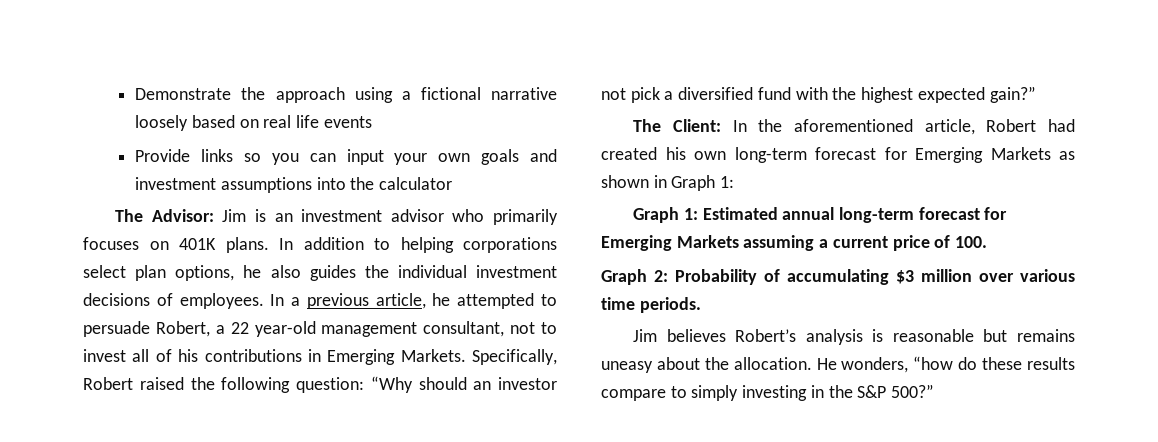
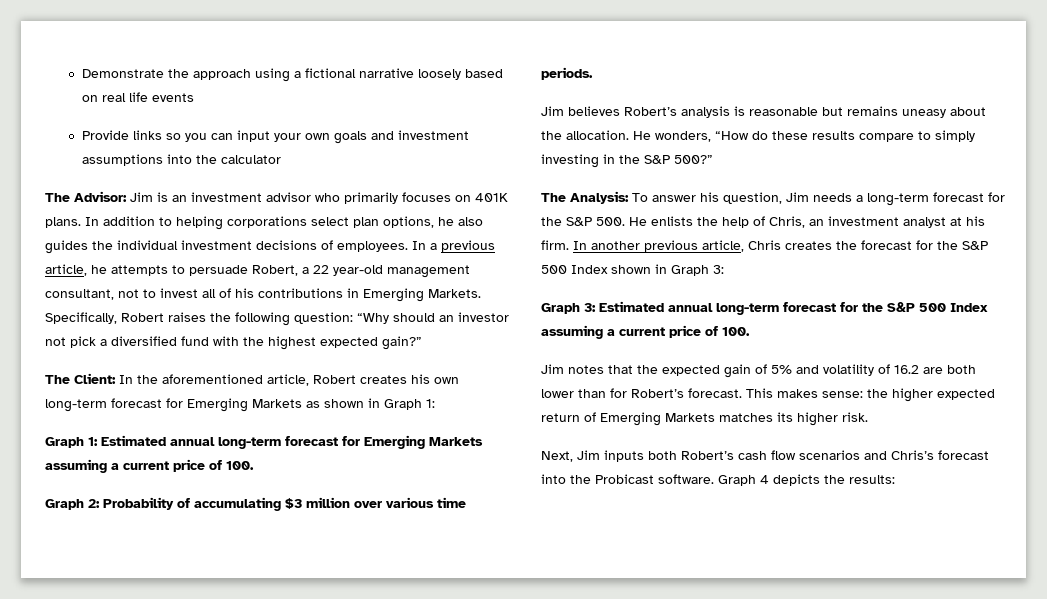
[457,293,535,309] attempted -> [111,265,168,276] attempts
[139,377,184,390] raised -> [168,312,206,322] raises
[1048,119,1075,132] [601,147,657,160] had created -> [360,375,407,384] creates
[913,356,954,370] “how -> [715,131,749,140] “How
(935, 391) none -> [541,191,1005,206] [541,216,985,228] [541,240,988,252] [541,264,724,276] [541,301,988,315] [541,325,750,339] [541,364,976,378] [541,388,995,402] [541,412,868,426] [541,450,989,462] [541,474,895,486] // The Analysis: To answer his question, Jim needs a long-term forecast for the S&P 500. He enlists the help of Chris, an investment analyst at his firm. In another previous article, Chris creates the forecast for the S&P 500 Index shown in Graph 3: // Graph 3: Estimated annual long-term forecast for the S&P 500 Index assuming a current price of 100. // Jim notes that the expected gain of 5% and volatility of 16.2 are both lower than for Robert’s forecast. This makes sense: the higher expected return of Emerging Markets matches its higher risk. // Next, Jim inputs both Robert’s cash flow scenarios and Chris’s forecast into the Probicast software. Graph 4 depicts the results:

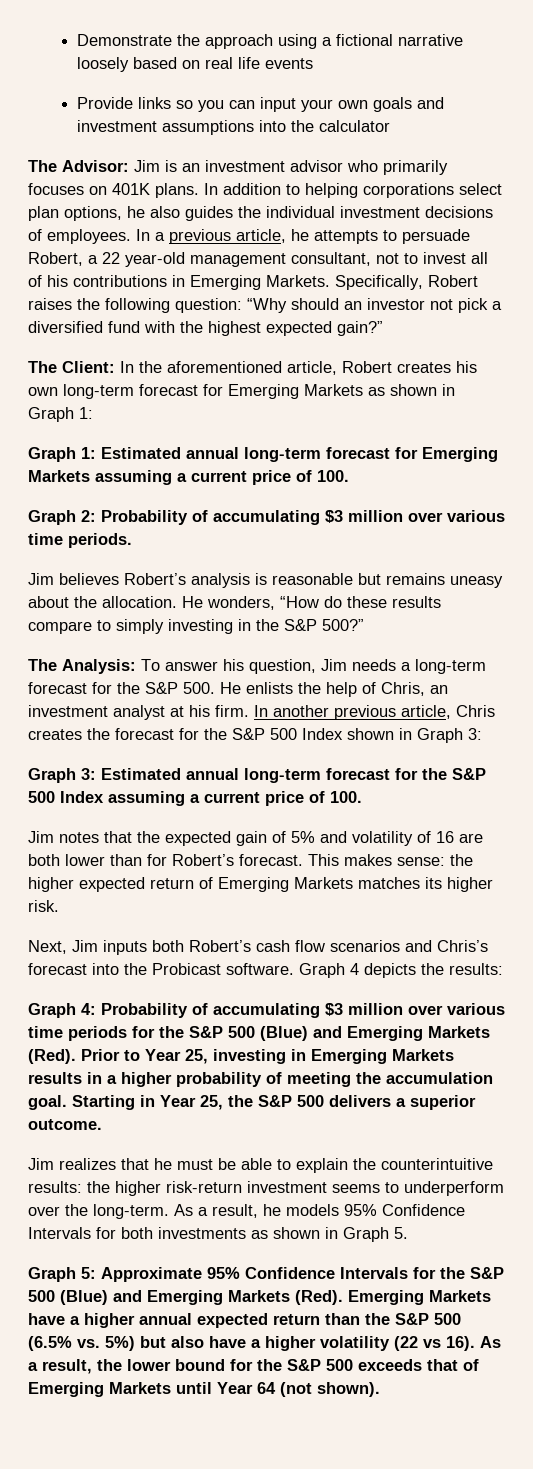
[894,365,919,374] 16.2 -> [436,831,454,843] 16
(895, 479) none -> [28,1003,505,1018] [28,1026,490,1041] [28,1049,454,1064] [28,1072,493,1087] [28,1095,476,1110] [28,1119,102,1130] [28,1158,493,1173] [28,1181,504,1196] [28,1204,465,1219] [28,1227,408,1242] [28,1267,504,1282] [28,1290,491,1305] [28,1313,461,1328] [28,1336,501,1351] [28,1359,479,1374] [28,1382,380,1397] // Graph 4: Probability of accumulating $3 million over various time periods for the S&P 500 (Blue) and Emerging Markets (Red). Prior to Year 25, investing in Emerging Markets results in a higher probability of meeting the accumulation goal. Starting in Year 25, the S&P 500 delivers a superior outcome. // Jim realizes that he must be able to explain the counterintuitive results: the higher risk-return investment seems to underperform over the long-term. As a result, he models 95% Confidence Intervals for both investments as shown in Graph 5. // Graph 5: Approximate 95% Confidence Intervals for the S&P 500 (Blue) and Emerging Markets (Red). Emerging Markets have a higher annual expected return than the S&P 500 (6.5% vs. 5%) but also have a higher volatility (22 vs 16). As a result, the lower bound for the S&P 500 exceeds that of Emerging Markets until Year 64 (not shown).

